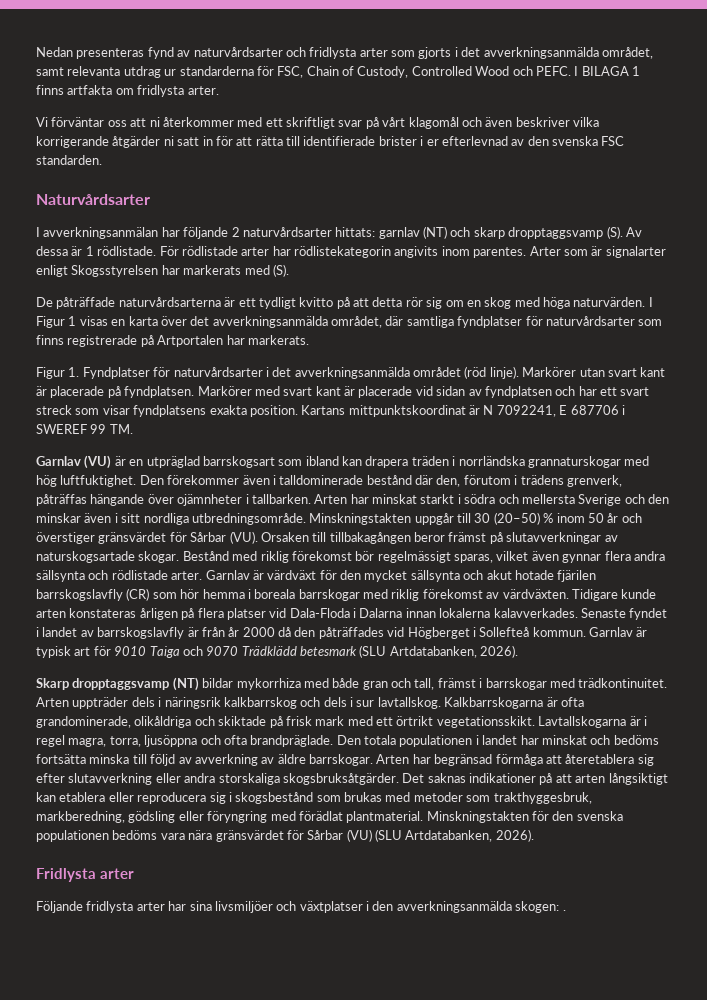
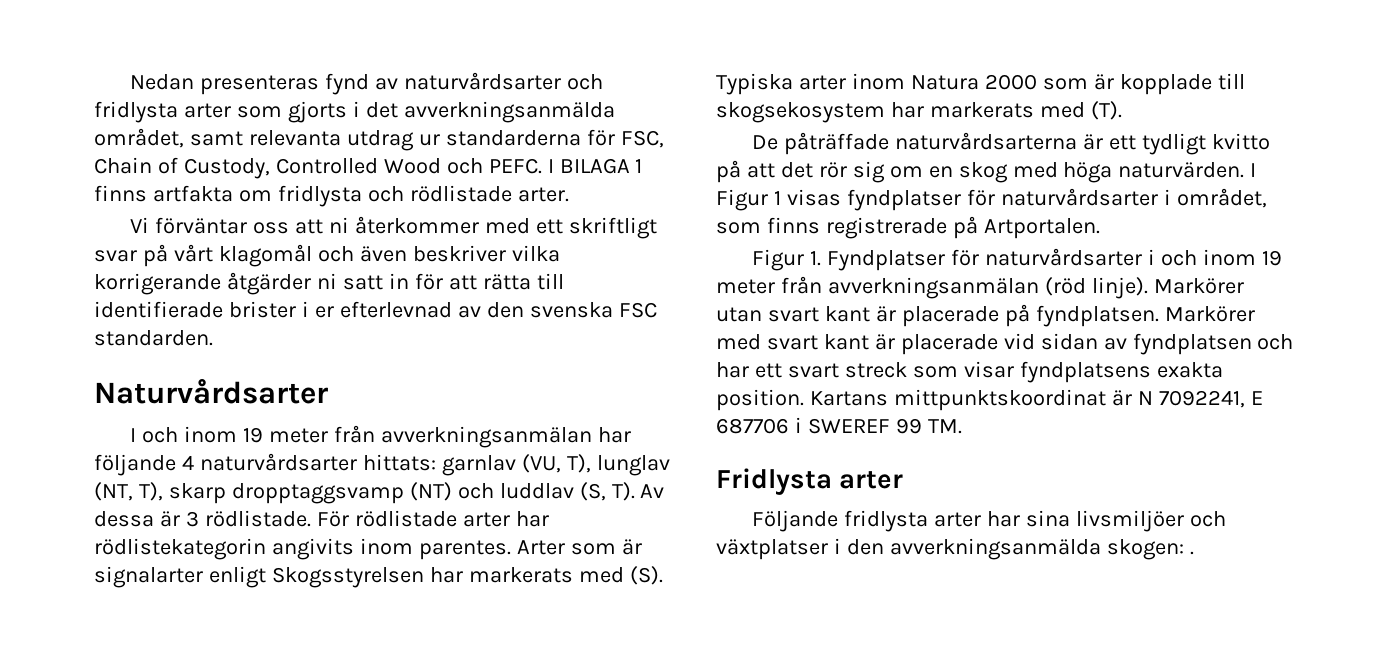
(185, 91) none -> [367,185,512,202] och rödlistade
(40, 232) none -> [142,425,376,443] och inom 19 meter från
[231,227,240,237] 2 -> [181,455,194,470] 4
[423,226,623,239] (NT) och skarp dropptaggsvamp (S). -> [521,454,670,476] [94,482,635,504] (VU, T), lunglav (NT, T), skarp dropptaggsvamp (NT) och luddlav (S, T).
[85,246,94,256] 1 -> [185,511,199,527] 3
(289, 270) none -> [716,73,1245,95] [716,101,1122,123] Typiska arter inom Natura 2000 som är kopplade till skogsekosystem har markerats med (T).
[372,297,403,307] detta -> [780,162,813,178] det
[111,316,454,328] en karta över det avverkningsanmälda området, där samtliga -> (841, 197) none
(635, 321) none -> [1163,188,1267,208] i området,
[157,335,309,347] Artportalen har markerats. -> [983,218,1100,239] Artportalen.
[272,367,461,379] det avverkningsanmälda området -> [1160,249,1282,266] [716,276,1039,299] och inom 19 meter från avverkningsanmälan
[36,455,650,469] [36,475,622,487] [36,494,669,506] [36,512,642,525] [36,531,618,544] [36,551,665,563] [36,570,597,582] [36,588,657,601] [36,608,668,620] [36,627,648,639] [36,645,519,658] [36,677,668,691] [36,697,584,709] [36,716,647,728] [36,735,659,747] [36,754,654,766] [36,773,668,785] [36,792,592,804] [36,811,623,823] [36,829,534,842] // Garnlav (VU) är en utpräglad barrskogsart som ibland kan drapera träden i norrländska grannaturskogar med hög luftfuktighet. Den förekommer även i talldominerade bestånd där den, förutom i trädens grenverk, påträffas hängande över ojämnheter i tallbarken. Arten har minskat starkt i södra och mellersta Sverige och den minskar även i sitt nordliga utbredningsområde. Minskningstakten uppgår till 30 (20–50) % inom 50 år och överstiger gränsvärdet för Sårbar (VU). Orsaken till tillbakagången beror främst på slutavverkningar av naturskogsartade skogar. Bestånd med riklig förekomst bör regelmässigt sparas, vilket även gynnar flera andra sällsynta och rödlistade arter. Garnlav är värdväxt för den mycket sällsynta och akut hotade fjärilen barrskogslavfly (CR) som hör hemma i boreala barrskogar med riklig förekomst av värdväxten. Tidigare kunde arten konstateras årligen på flera platser vid Dala-Floda i Dalarna innan lokalerna kalavverkades. Senaste fyndet i landet av barrskogslavfly är från år 2000 då den påträffades vid Högberget i Sollefteå kommun. Garnlav är typisk art för 9010 Taiga och 9070 Trädklädd betesmark (SLU Artdatabanken, 2026). // Skarp dropptaggsvamp (NT) bildar mykorrhiza med både gran och tall, främst i barrskogar med trädkontinuitet. Arten uppträder dels i näringsrik kalkbarrskog och dels i sur lavtallskog. Kalkbarrskogarna är ofta grandominerade, olikåldriga och skiktade på frisk mark med ett örtrikt vegetationsskikt. Lavtallskogarna är i regel magra, torra, ljusöppna och ofta brandpräglade. Den totala populationen i landet har minskat och bedöms fortsätta minska till följd av avverkning av äldre barrskogar. Arten har begränsad förmåga att återetablera sig efter slutavverkning eller andra storskaliga skogsbruksåtgärder. Det saknas indikationer på att arten långsiktigt kan etablera eller reproducera sig i skogsbestånd som brukas med metoder som trakthyggesbruk, markberedning, gödsling eller föryngring med förädlat plantmaterial. Minskningstakten för den svenska populationen bedöms vara nära gränsvärdet för Sårbar (VU) (SLU Artdatabanken, 2026). -> (962, 426) none

